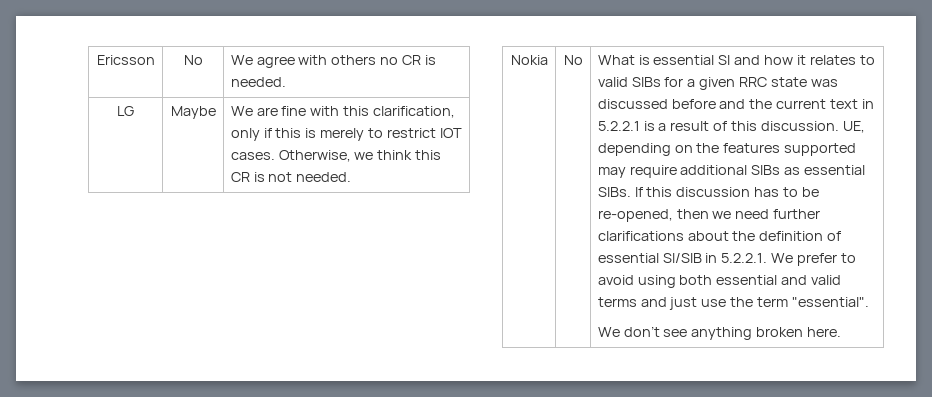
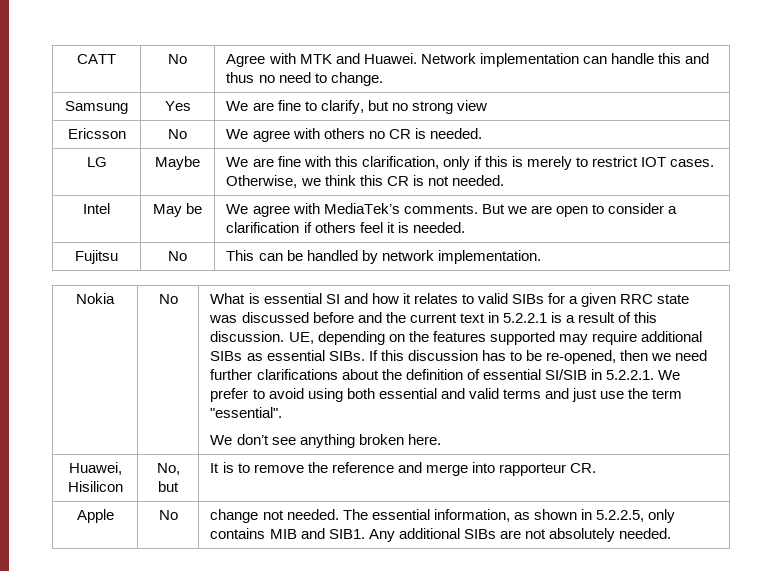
(96, 60) none -> [77,54,116,64] [168,54,187,64] [226,53,709,67] [226,72,383,86] [65,101,128,114] [164,101,191,111] [226,100,487,114] CATT | No | Agree with MTK and Huawei. Network implementation can handle this and thus no need to change. // Samsung | Yes | We are fine to clarify, but no strong view //
(352, 177) none -> [83,203,110,214] [152,203,203,217] [226,203,678,217] [226,222,465,233] [75,250,118,264] [168,251,187,261] [226,250,541,264] // Intel | May be | We agree with MediaTek’s comments. But we are open to consider a clarification if others feel it is needed. // Fujitsu | No | This can be handled by network implementation.
(842, 332) none -> [68,462,122,475] [67,481,123,492] [156,463,180,475] [158,481,179,492] [210,462,596,476] [76,509,114,523] [158,510,178,520] [210,509,675,523] [210,528,671,542] // Huawei, Hisilicon | No, but | It is to remove the reference and merge into rapporteur CR. // Apple | No | change not needed. The essential information, as shown in 5.2.2.5, only contains MIB and SIB1. Any additional SIBs are not absolutely needed.

